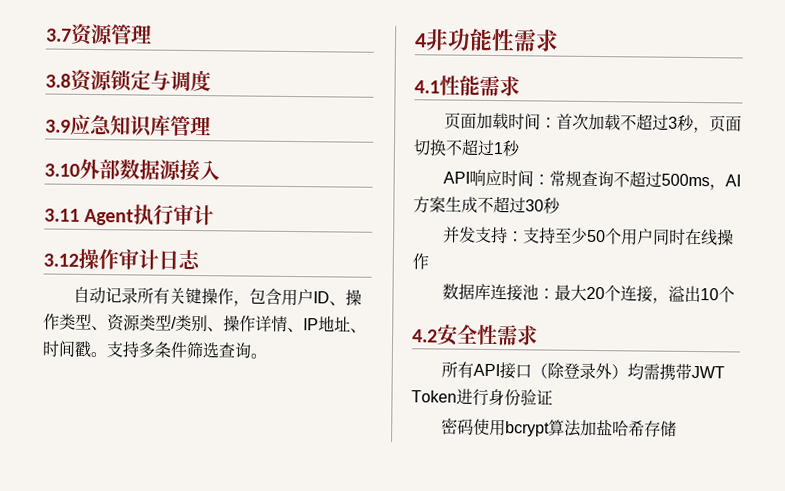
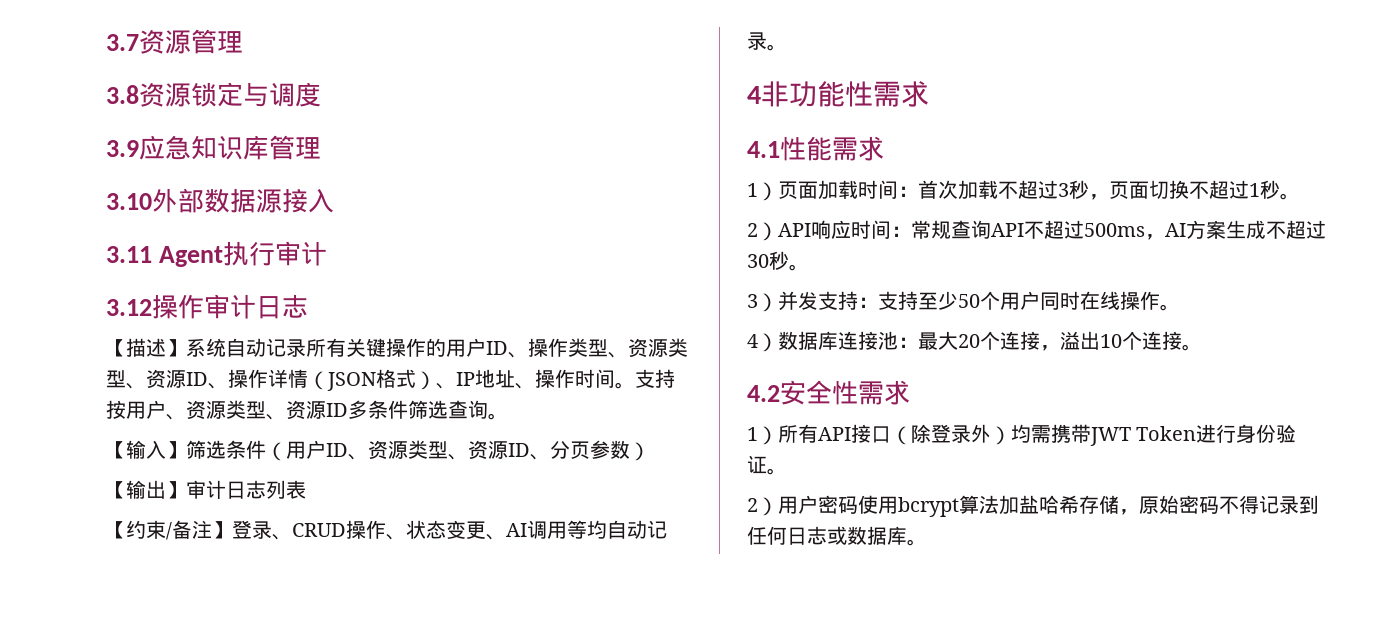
(201, 260) none -> [106,338,226,357] 【描述】系统
[232,288,282,307] ，包含 -> [426,338,446,357] 的
[171,314,367,333] [42,340,252,359] /类别、操作详情、IP地址、时间戳。支持多条件筛选查询 -> [126,369,675,391] [106,400,508,420] [106,440,650,461] [106,480,306,499] [106,520,667,540] [747,32,767,50] 、资源ID、操作详情（JSON格式）、IP地址、操作时间。支持按用户、资源类型、资源ID多条件筛选查询。 // 【输入】筛选条件（用户ID、资源类型、资源ID、分页参数） // 【输出】审计日志列表 // 【约束/备注】登录、CRUD操作、状态变更、AI调用等均自动记录
(520, 86) none -> [747,182,778,201] 1）
(521, 148) // -> [1280,193,1300,200] [747,222,778,241] 。 // 2）
(614, 179) none -> [991,223,1024,237] API
(561, 205) // -> [789,264,809,271] [747,293,778,312] 。 // 3）
(429, 261) // -> [1160,304,1180,311] [747,333,778,352] 。 // 4）
(735, 294) none -> [1142,331,1202,351] 连接。
(538, 335) none -> [747,426,778,445] 1）
(553, 397) // -> [767,468,787,475] [747,495,818,516] 。 // 2）用户
(677, 428) none -> [1119,495,1319,515] [747,526,927,546] ，原始密码不得记录到任何日志或数据库。

